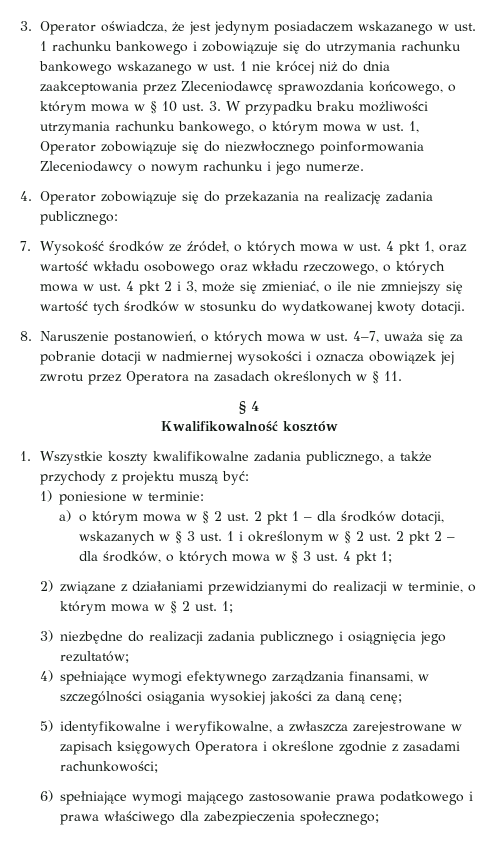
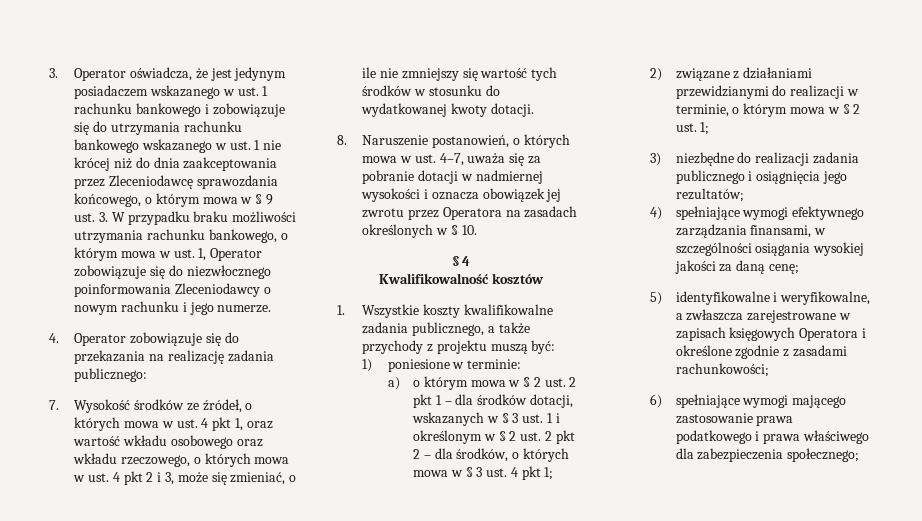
[161,101,177,112] 10 -> [266,194,274,205] 9
[383,371,402,381] 11. -> [461,225,477,235] 10.

